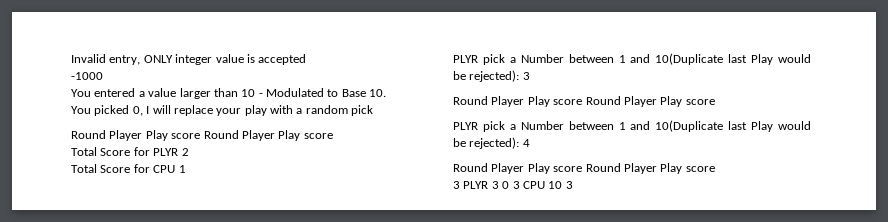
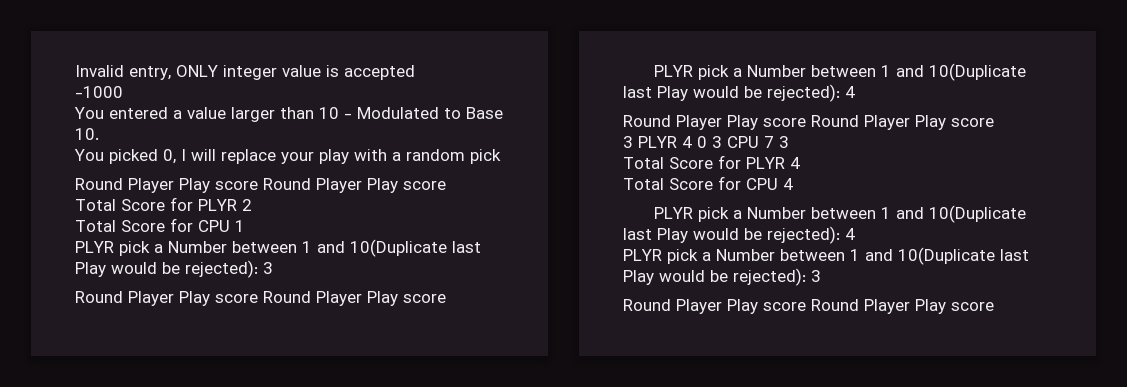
[491,181,499,189] 3 -> [682,136,692,148] 4
[548,181,573,189] 10 3 -> [764,136,789,148] [623,155,800,169] [623,176,793,190] [654,205,1027,223] [623,226,855,244] [623,247,1029,265] [623,268,821,286] [623,299,994,314] 7 3 // Total Score for PLYR 4 // Total Score for CPU 4 // PLYR pick a Number between 1 and 10(Duplicate last Play would be rejected): 4 // PLYR pick a Number between 1 and 10(Duplicate last Play would be rejected): 3 // Round Player Play score Round Player Play score

